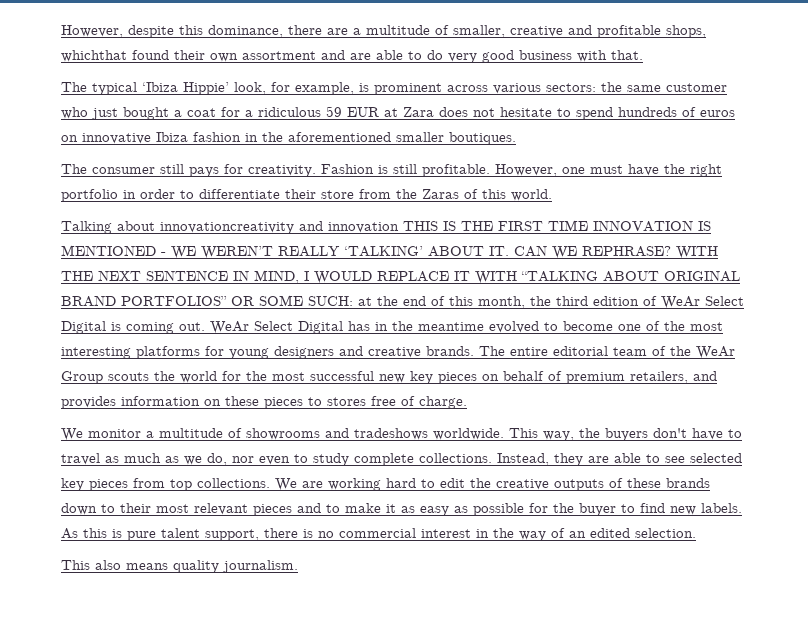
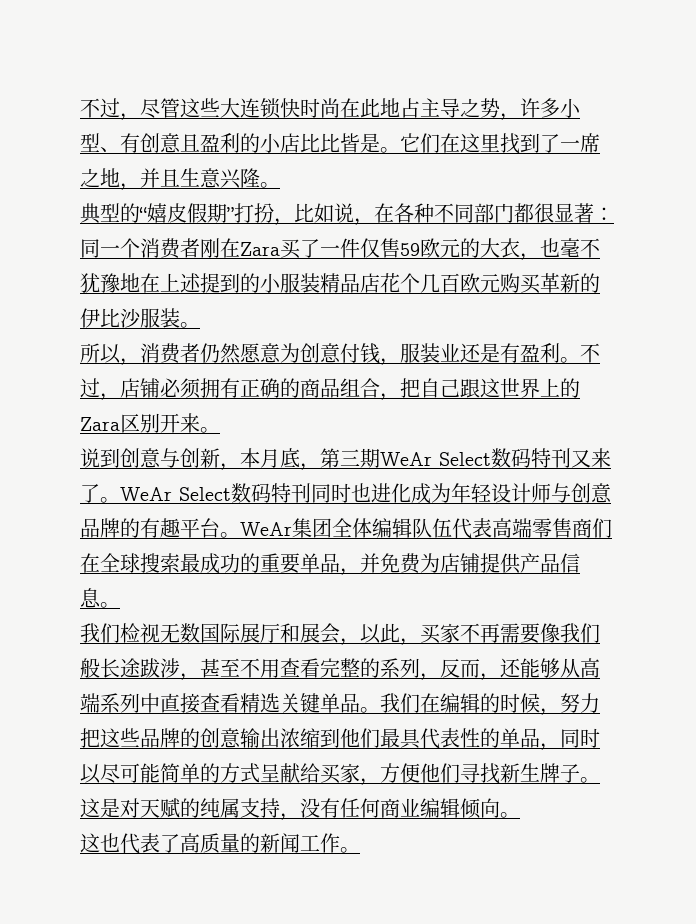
[61,25,706,38] [61,50,643,63] [61,82,727,95] [61,106,735,120] [61,132,516,145] [61,164,722,177] [61,189,552,202] [61,220,711,234] [61,245,718,259] [61,270,740,284] [61,295,744,309] [61,321,723,334] [61,346,735,359] [61,371,717,384] [61,396,467,409] [61,428,742,441] [61,453,742,466] [61,478,710,491] [61,503,742,516] [61,528,696,541] [61,560,298,573] However, despite this dominance, there are a multitude of smaller, creative and profitable shops, whichthat found their own assortment and are able to do very good business with that. // The typical ‘Ibiza Hippie’ look, for example, is prominent across various sectors: the same customer who just bought a coat for a ridiculous 59 EUR at Zara does not hesitate to spend hundreds of euros on innovative Ibiza fashion in the aforementioned smaller boutiques. // The consumer still pays for creativity. Fashion is still profitable. However, one must have the right portfolio in order to differentiate their store from the Zaras of this world. // Talking about innovationcreativity and innovation THIS IS THE FIRST TIME INNOVATION IS MENTIONED - WE WEREN’T REALLY ‘TALKING’ ABOUT IT. CAN WE REPHRASE? WITH THE NEXT SENTENCE IN MIND, I WOULD REPLACE IT WITH “TALKING ABOUT ORIGINAL BRAND PORTFOLIOS” OR SOME SUCH: at the end of this month, the third edition of WeAr Select Digital is coming out. WeAr Select Digital has in the meantime evolved to become one of the most interesting platforms for young designers and creative brands. The entire editorial team of the WeAr Group scouts the world for the most successful new key pieces on behalf of premium retailers, and provides information on these pieces to stores free of charge. // We monitor a multitude of showrooms and tradeshows worldwide. This way, the buyers don't have to travel as much as we do, nor even to study complete collections. Instead, they are able to see selected key pieces from top collections. We are working hard to edit the creative outputs of these brands down to their most relevant pieces and to make it as easy as possible for the buyer to find new labels. As this is pure talent support, there is no commercial interest in the way of an edited selection. // This also means quality journalism. -> [80,98,581,121] [80,133,600,154] [80,168,280,191] [80,203,614,226] [80,238,600,261] [80,273,600,294] [80,308,200,328] [80,343,600,366] [80,378,580,401] [80,413,220,433] [80,448,611,471] [80,483,612,504] [80,518,612,539] [80,553,580,576] [80,588,120,608] [80,623,600,646] [80,658,600,681] [80,693,600,716] [80,728,600,751] [80,763,600,786] [80,798,520,821] [80,833,360,854] 不过，尽管这些大连锁快时尚在此地占主导之势，许多小型、有创意且盈利的小店比比皆是。它们在这里找到了一席之地，并且生意兴隆。 // 典型的“嬉皮假期”打扮，比如说，在各种不同部门都很显著：同一个消费者刚在Zara买了一件仅售59欧元的大衣，也毫不犹豫地在上述提到的小服装精品店花个几百欧元购买革新的伊比沙服装。 // 所以，消费者仍然愿意为创意付钱，服装业还是有盈利。不过，店铺必须拥有正确的商品组合，把自己跟这世界上的Zara区别开来。 // 说到创意与创新，本月底，第三期WeAr Select数码特刊又来了。WeAr Select数码特刊同时也进化成为年轻设计师与创意品牌的有趣平台。WeAr集团全体编辑队伍代表高端零售商们在全球搜索最成功的重要单品，并免费为店铺提供产品信息。 // 我们检视无数国际展厅和展会，以此，买家不再需要像我们般长途跋涉，甚至不用查看完整的系列，反而，还能够从高端系列中直接查看精选关键单品。我们在编辑的时候，努力把这些品牌的创意输出浓缩到他们最具代表性的单品，同时以尽可能简单的方式呈献给买家，方便他们寻找新生牌子。这是对天赋的纯属支持，没有任何商业编辑倾向。 // 这也代表了高质量的新闻工作。

